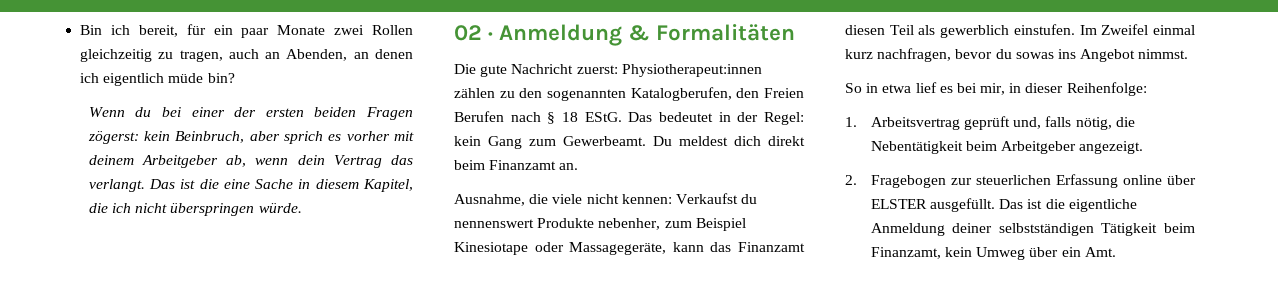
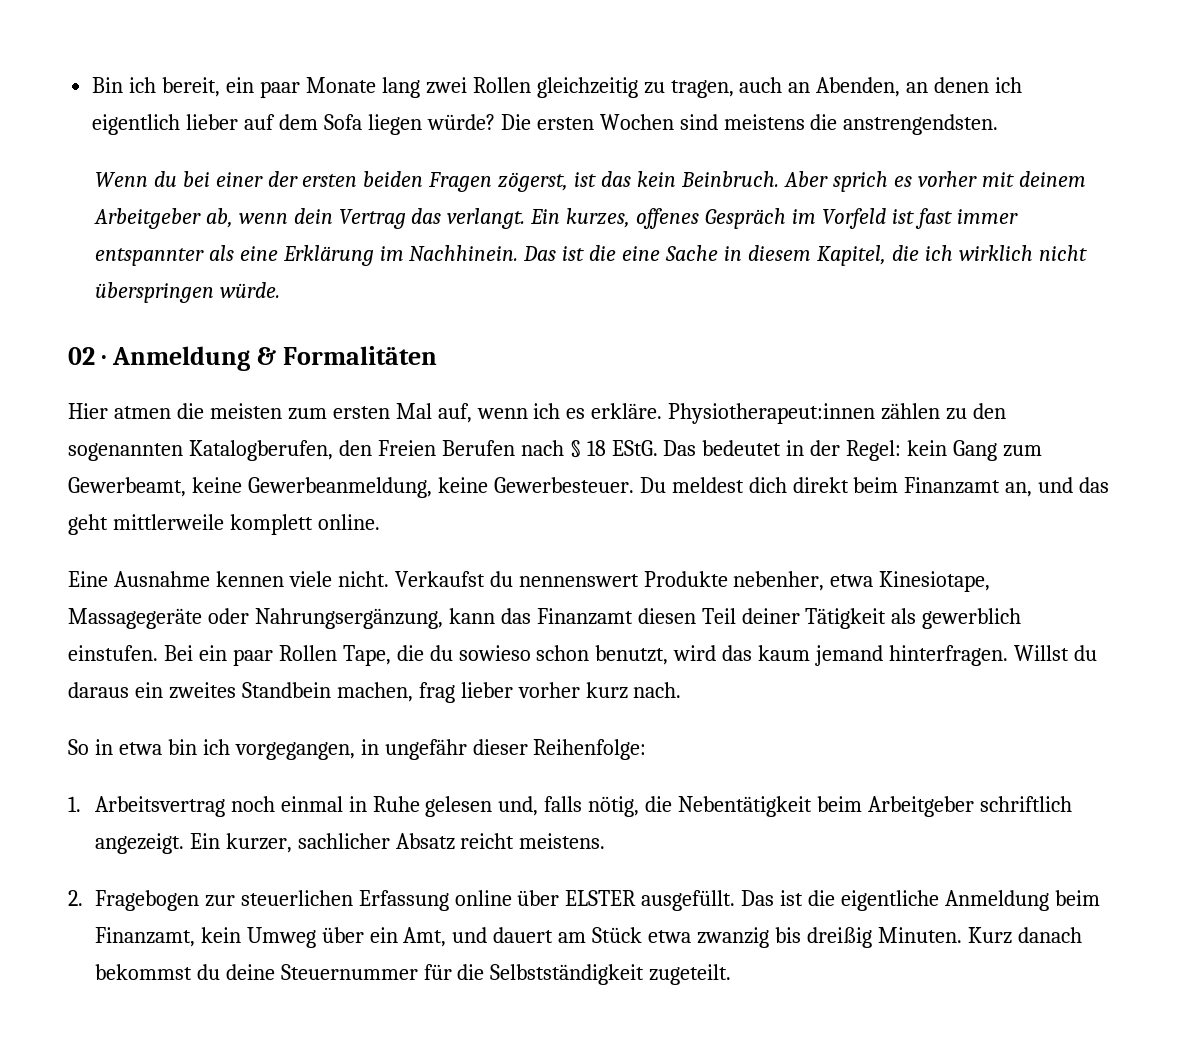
[186,24,206,35] für -> (221, 87) none
(326, 30) none -> [381,77,420,98] lang
[168,73,235,83] müde bin? -> [186,114,999,135] lieber auf dem Sofa liegen würde? Die ersten Wochen sind meistens die anstrengendsten.
[87,131,280,144] zögerst: kein Beinbruch, aber -> [498,171,829,192] zögerst, ist das kein Beinbruch. Aber
(145, 185) none -> [530,208,1018,229] [94,245,519,266] Ein kurzes, offenes Gespräch im Vorfeld ist fast immer entspannter als eine Erklärung im Nachhinein.
(132, 208) none -> [958,245,1033,261] wirklich
[454,64,618,77] Die gute Nachricht zuerst: -> [68,403,663,423] Hier atmen die meisten zum ersten Mal auf, wenn ich es erkläre.
[563,136,646,146] Gewerbeamt. -> [68,477,634,498] Gewerbeamt, keine Gewerbeanmeldung, keine Gewerbesteuer.
[559,163,579,170] [454,194,672,206] an. // Ausnahme, die viele nicht kennen: -> [1005,477,1110,497] [68,514,380,535] [68,571,389,587] an, und das geht mittlerweile komplett online. // Eine Ausnahme kennen viele nicht.
[664,218,746,231] [454,242,667,255] zum Beispiel Kinesiotape oder Massagegeräte, -> [830,571,991,592] [68,608,443,629] etwa Kinesiotape, Massagegeräte oder Nahrungsergänzung,
(914, 30) none -> [741,608,887,629] deiner Tätigkeit
[1079,24,1195,35] [845,48,1189,62] [845,82,1022,95] Im Zweifel einmal kurz nachfragen, bevor du sowas ins Angebot nimmst. // So in etwa lief es bei mir, in -> [163,645,1097,666] [68,682,682,703] [68,739,467,760] Bei ein paar Rollen Tape, die du sowieso schon benutzt, wird das kaum jemand hinterfragen. Willst du daraus ein zweites Standbein machen, frag lieber vorher kurz nach. // So in etwa bin ich vorgegangen, in ungefähr
[964,116,1011,130] geprüft -> [230,796,493,817] noch einmal in Ruhe gelesen
(1077, 147) none -> [980,796,1073,812] schriftlich
(1144, 147) none -> [189,833,606,853] Ein kurzer, sachlicher Absatz reicht meistens.
[952,223,1158,236] deiner selbstständigen Tätigkeit -> (1050, 900) none
[1084,247,1116,257] Amt. -> [403,927,1082,948] [94,964,732,985] Amt, und dauert am Stück etwa zwanzig bis dreißig Minuten. Kurz danach bekommst du deine Steuernummer für die Selbstständigkeit zugeteilt.

